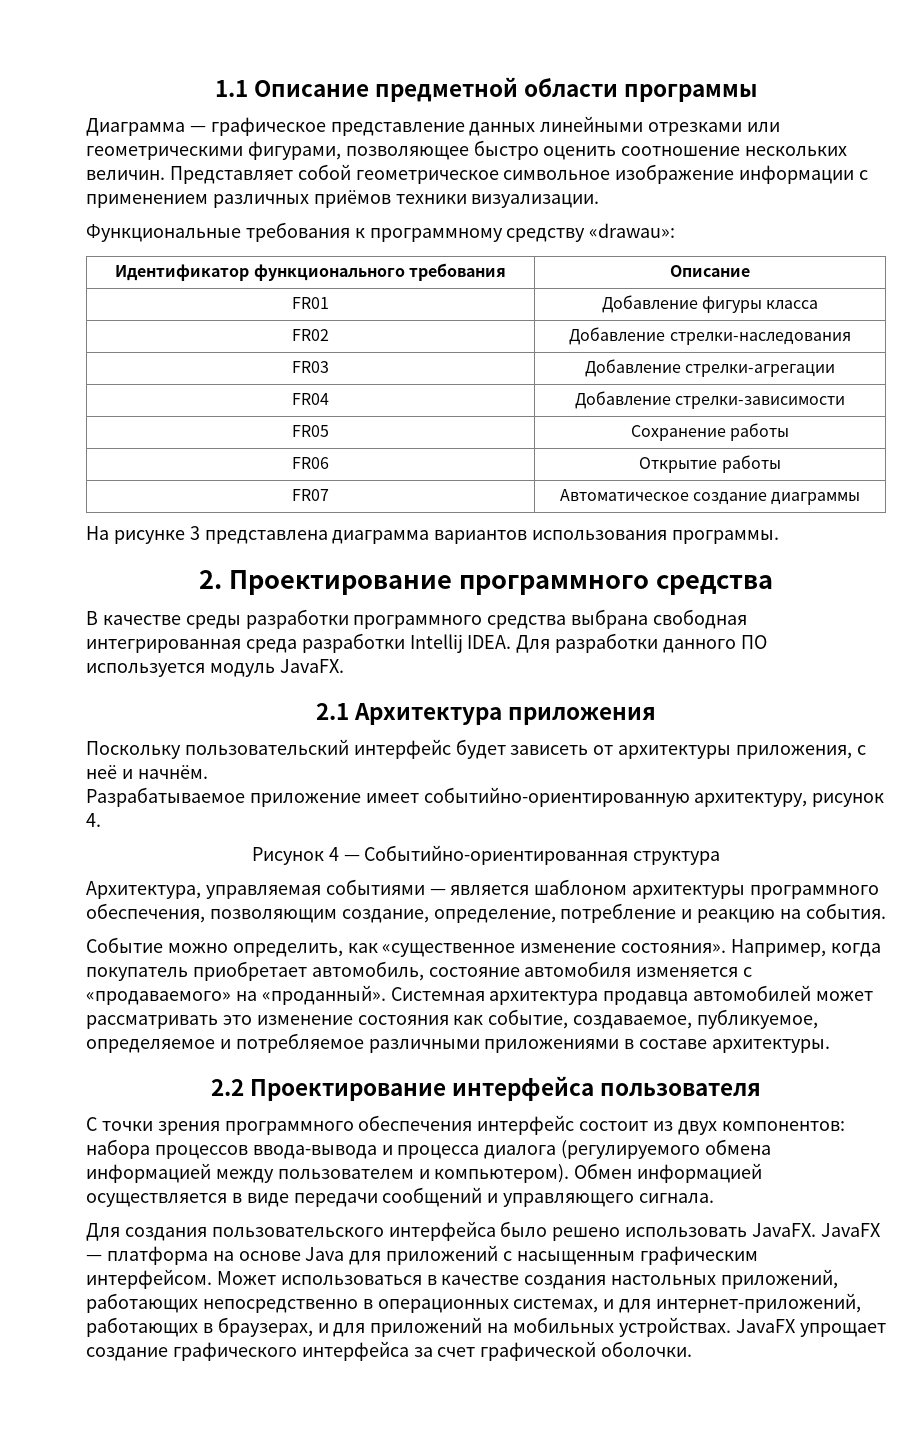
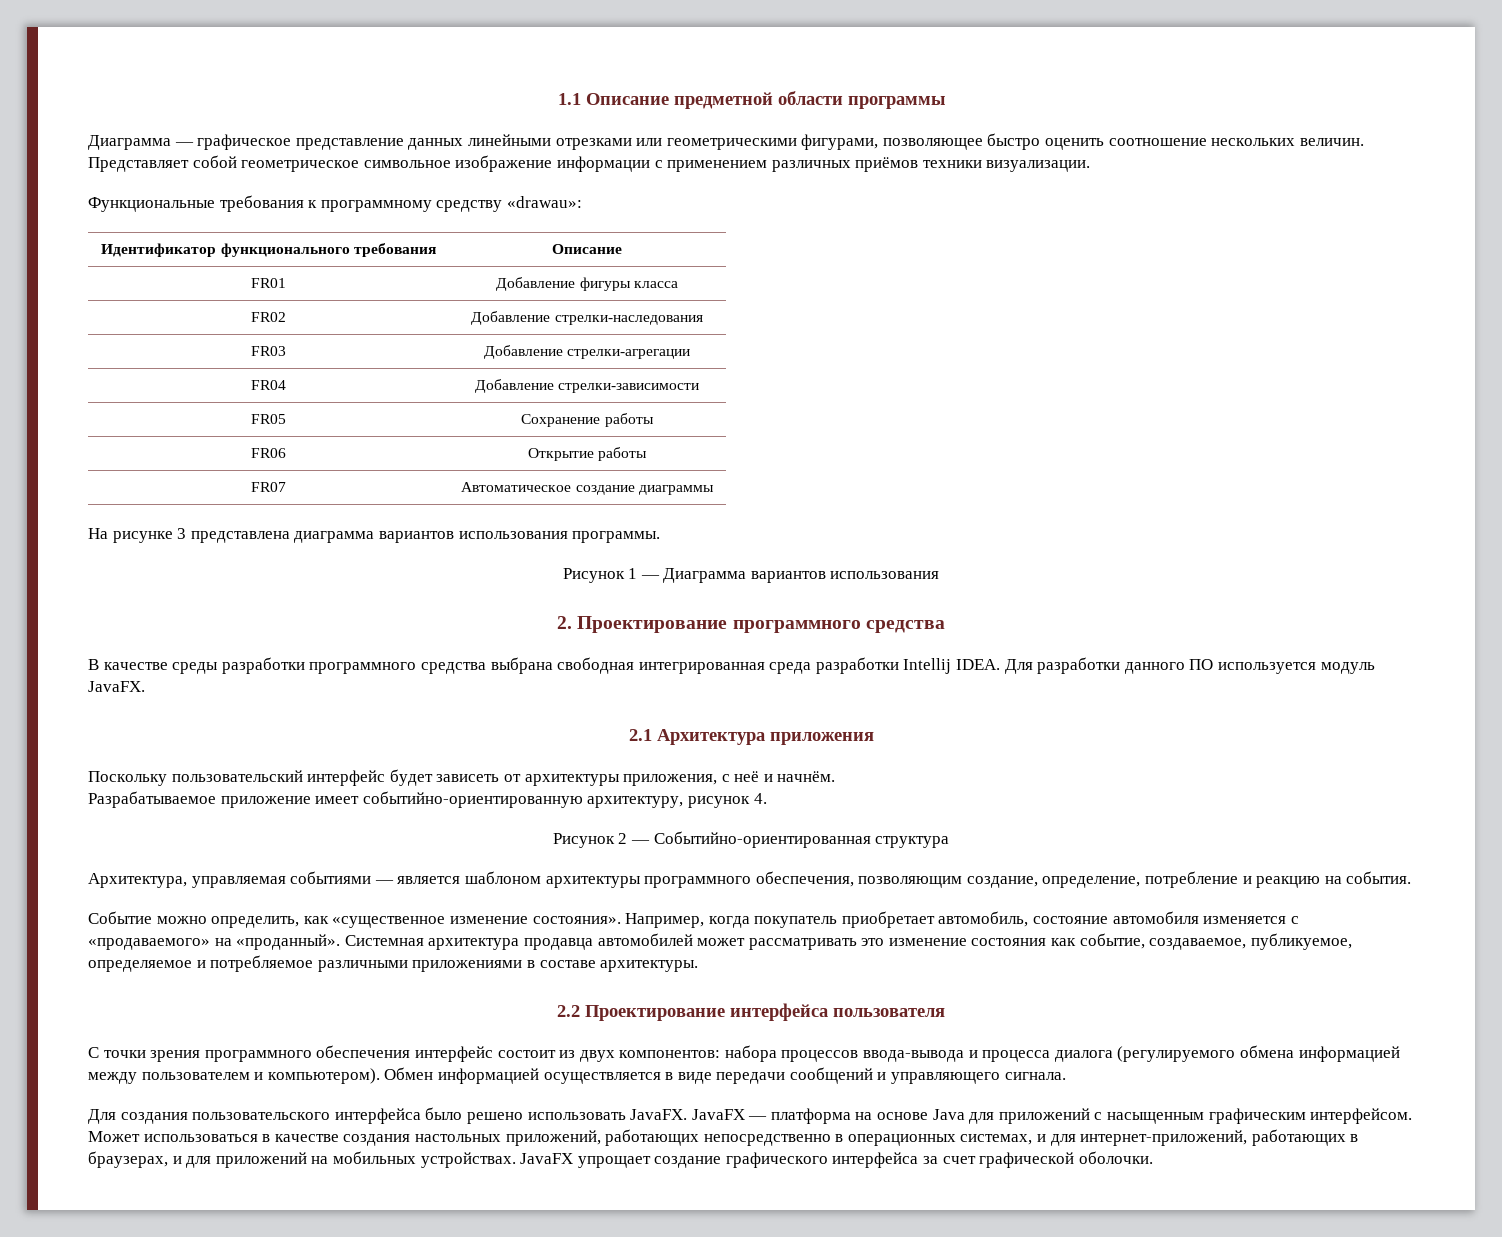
(780, 537) none -> [562,568,940,583] // Рисунок 1 — Диаграмма вариантов использования
[328,847,339,861] 4 -> [618,833,628,844] 2

